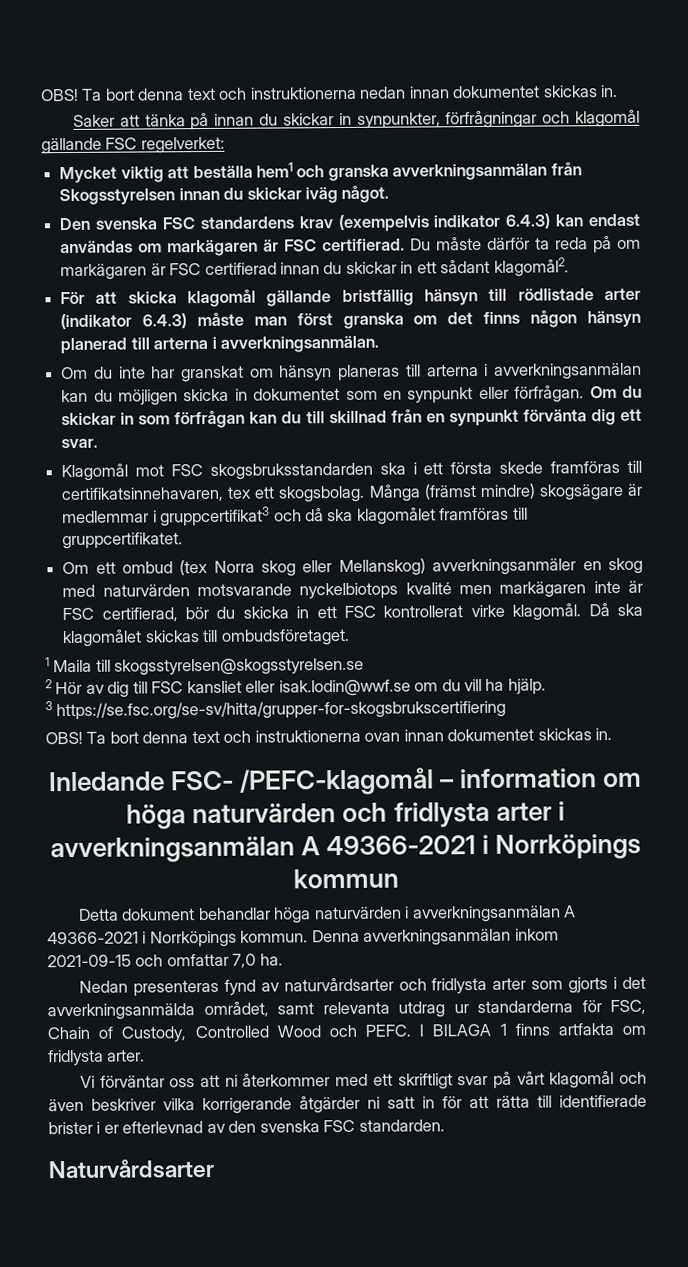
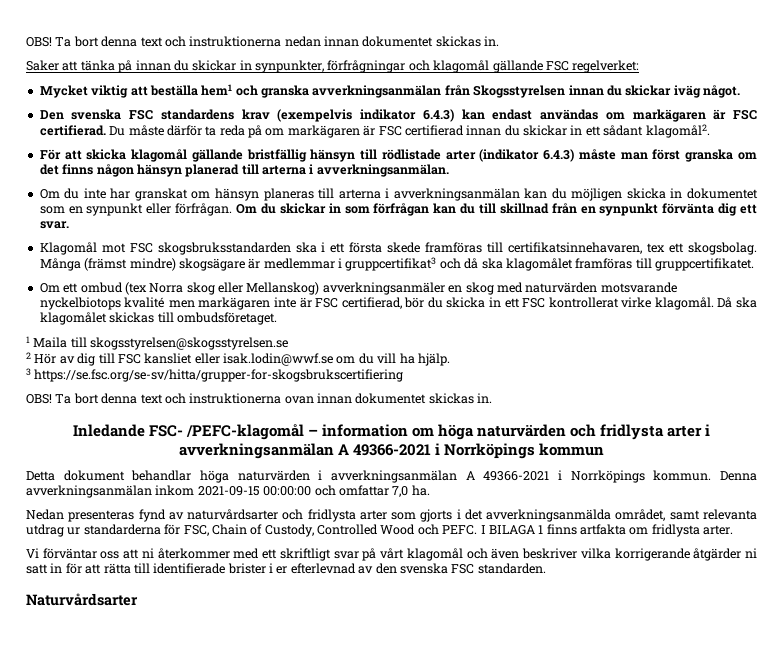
(132, 961) none -> [263,486,312,496] 00:00:00

